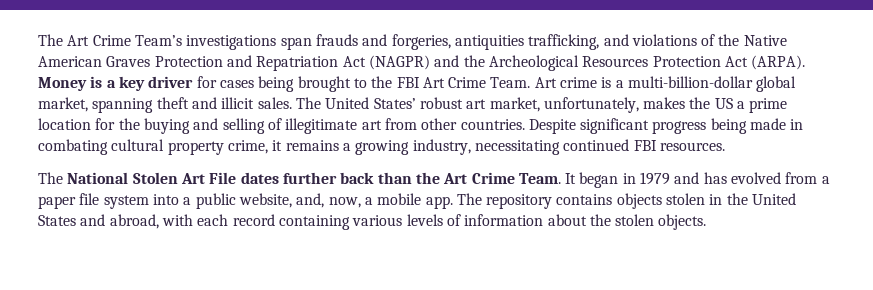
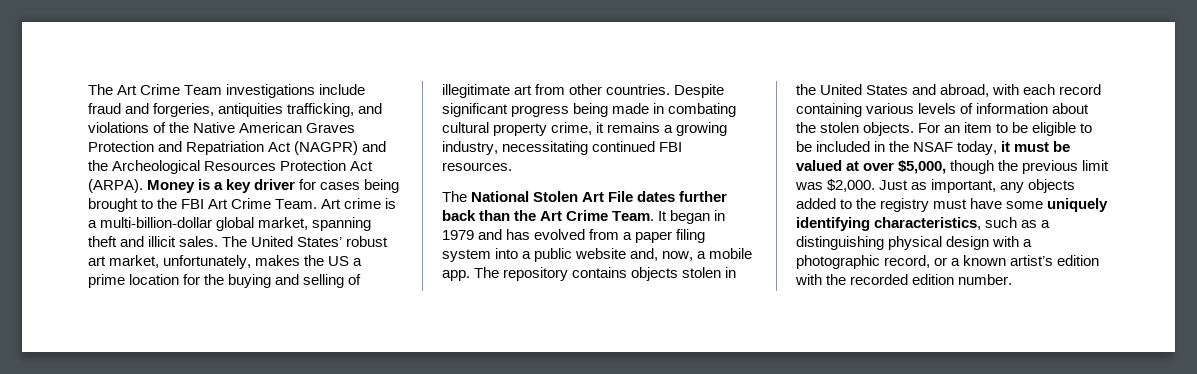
[134,34,358,50] Team’s investigations span frauds -> [184,84,366,98] [88,103,121,114] Team investigations include fraud
[79,193,100,205] file -> [676,229,706,243] filing
[238,193,292,208] website, -> [575,248,627,259] website
(707, 222) none -> [918,122,1093,136] [796,141,1071,155] [796,160,1110,174] [795,179,1076,193] [796,198,1109,212] [796,217,1051,231] [796,236,1033,250] [796,255,1100,269] [795,274,1013,285] For an item to be eligible to be included in the NSAF today, it must be valued at over $5,000, though the previous limit was $2,000. Just as important, any objects added to the registry must have some uniquely identifying characteristics, such as a distinguishing physical design with a photographic record, or a known artist’s edition with the recorded edition number.

